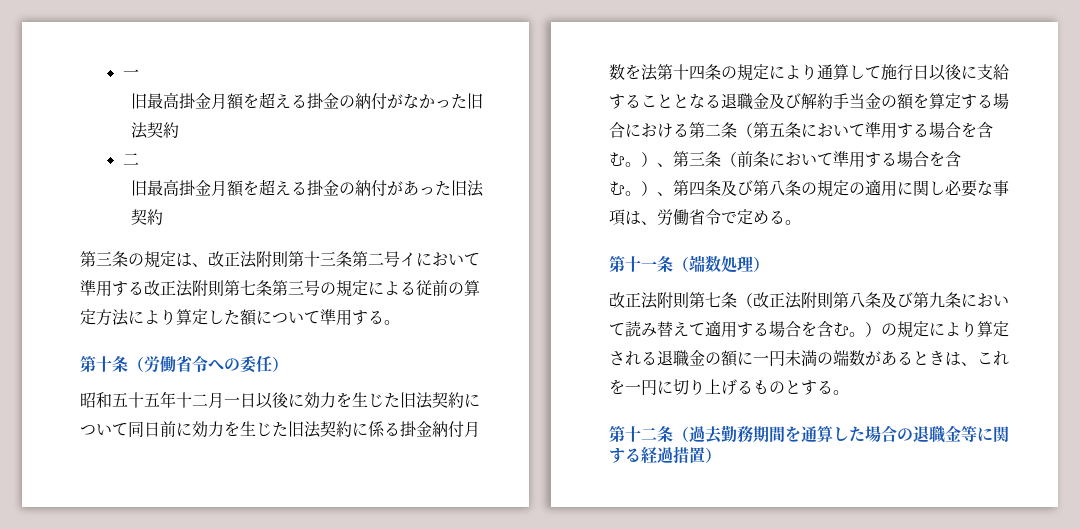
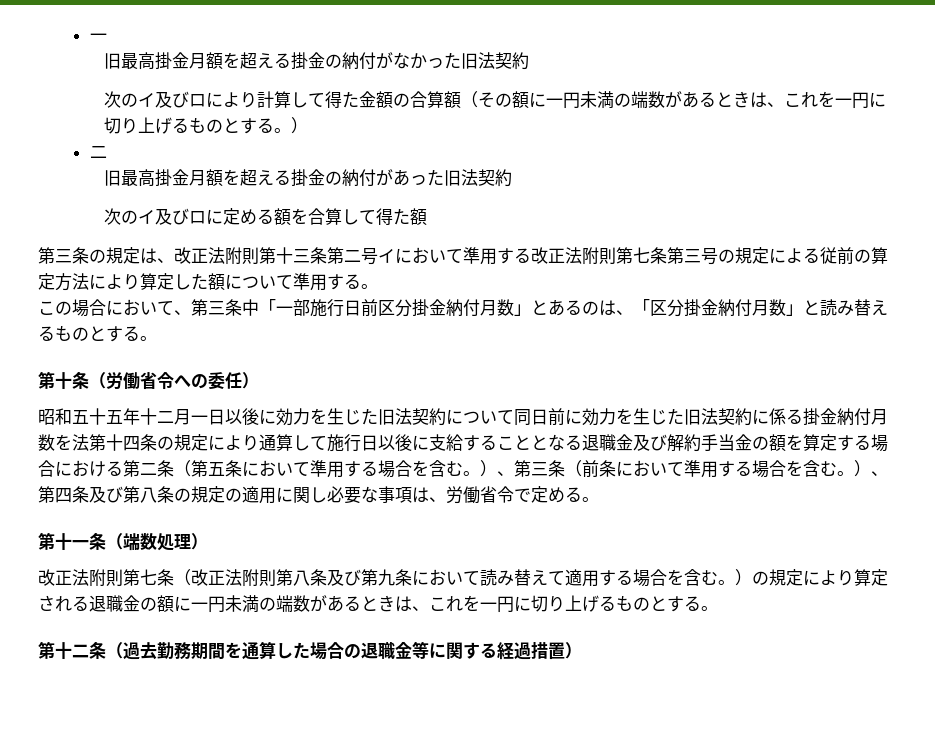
(179, 130) none -> [104,91,887,109] [104,117,309,134] // 次のイ及びロにより計算して得た金額の合算額（その額に一円未満の端数があるときは、これを一円に切り上げるものとする。）
(163, 217) none -> [104,208,428,225] // 次のイ及びロに定める額を合算して得た額
(400, 322) none -> [38,299,888,317] [38,325,157,342] // この場合において、第三条中「一部施行日前区分掛金納付月数」とあるのは、「区分掛金納付月数」と読み替えるものとする。

